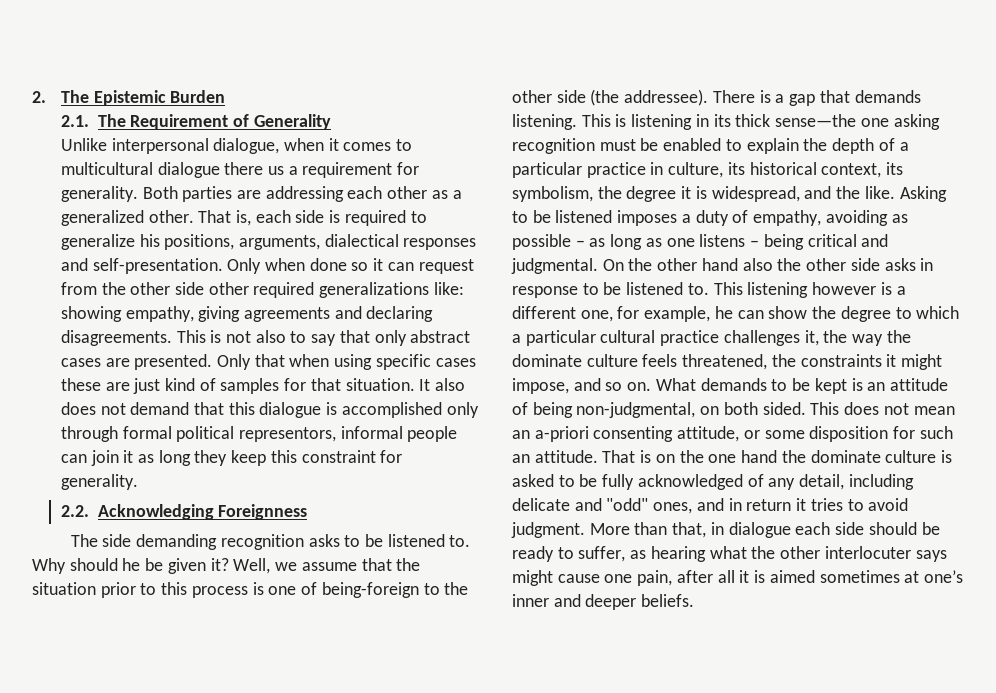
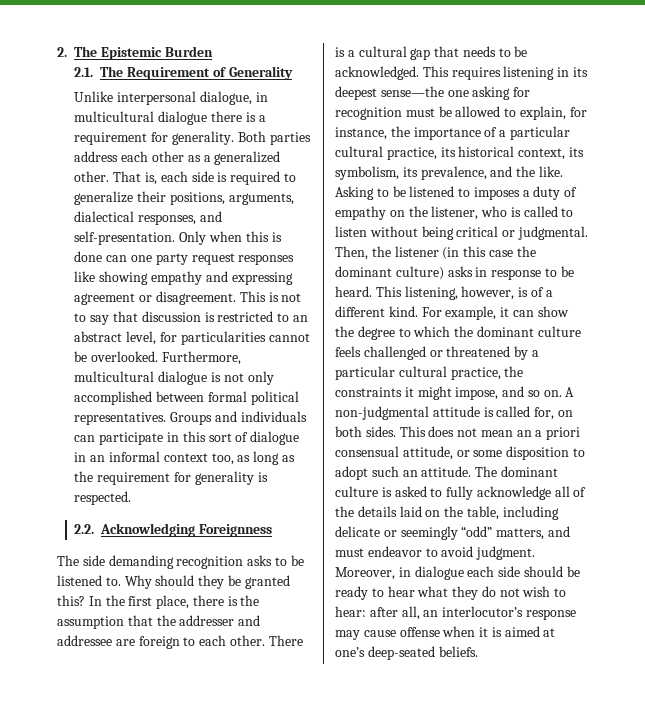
[283,138,413,151] when it comes to -> [255,92,268,102] in
[267,166,284,175] us -> [245,112,256,122] is
[236,186,344,202] are addressing -> [74,151,119,162] address
[139,234,160,247] his -> [137,191,167,202] their
[403,238,477,250] responses -> [138,214,197,225] responses,
[309,258,474,274] [60,282,464,298] [60,306,434,322] [60,330,172,346] done so it can request from the other side other required generalizations like: showing empathy, giving agreements and declaring disagreements. -> [245,231,282,242] [74,251,295,265] [74,271,293,285] [74,291,237,305] this is done can one party request responses like showing empathy and expressing agreement or disagreement.
[255,330,286,343] also -> (302, 297) none
[374,330,471,346] [60,354,476,370] [60,378,466,394] [60,402,479,418] [60,426,458,442] [60,450,403,466] [60,474,138,490] only abstract cases are presented. Only that when using specific cases these are just kind of samples for that situation. It also does not demand that this dialogue is accomplished only through formal political representors, informal people can join it as long they keep this constraint for generality. -> [141,311,308,322] [74,331,310,345] [74,351,242,365] [74,371,274,385] [74,391,299,405] [74,411,307,425] [74,431,300,445] [74,451,295,465] [74,471,268,485] [74,491,132,505] discussion is restricted to an abstract level, for particularities cannot be overlooked. Furthermore, multicultural dialogue is not only accomplished between formal political representatives. Groups and individuals can participate in this sort of dialogue in an informal context too, as long as the requirement for generality is respected.
[122,558,421,574] [32,582,469,598] [512,89,709,106] he be given it? Well, we assume that the situation prior to this process is one of being-foreign to the other side (the addressee). -> [198,575,290,589] [57,595,260,609] [57,615,261,629] [57,635,265,649] they be granted this? In the first place, there is the assumption that the addresser and addressee are foreign to each other.
(785, 98) none -> [358,46,407,57] cultural
[854,90,921,103] [512,114,627,130] demands listening. This is -> [462,46,528,57] [335,66,501,80] needs to be acknowledged. This requires
[735,114,771,127] thick -> [335,86,377,100] deepest
(940, 122) none -> [513,87,531,97] for
[663,138,909,154] [512,162,724,178] enabled to explain the depth of a particular practice in culture, -> [455,106,587,120] [335,126,570,140] [335,146,437,160] allowed to explain, for instance, the importance of a particular cultural practice,
[597,186,800,202] the degree it is widespread, -> [402,166,487,180] its prevalence,
(613, 216) none -> [458,188,471,197] to
[753,210,908,226] [512,234,889,250] [511,258,880,274] empathy, avoiding as possible – as long as one listens – being critical and judgmental. On the other hand also the other side -> [335,206,574,220] [335,226,588,240] [335,246,536,260] [335,266,444,280] empathy on the listener, who is called to listen without being critical or judgmental. Then, the listener (in this case the dominant culture)
[626,282,906,298] [512,306,733,322] listened to. This listening however is a different one, for example, he -> [335,286,553,300] [335,306,510,320] heard. This listening, however, is of a different kind. For example, it
[512,330,911,346] [512,354,768,370] a particular cultural practice challenges it, the way the dominate culture feels threatened, -> [454,326,581,337] [335,346,539,360] [335,366,501,380] the dominant culture feels challenged or threatened by a particular cultural practice,
[655,378,948,394] [512,402,696,418] What demands to be kept is an attitude of being non-judgmental, -> [565,387,575,397] [335,406,555,420] A non-judgmental attitude is called for,
[762,402,806,415] sided. -> [365,426,396,437] sides.
[534,426,674,442] a-priori consenting -> [535,427,581,440] [335,446,399,457] a priori consensual
[893,426,916,439] for -> [572,448,585,457] [335,466,368,480] to adopt
[602,450,952,463] [512,474,914,490] [512,498,909,514] [511,522,707,538] That is on the one hand the dominate culture is asked to be fully acknowledged of any detail, including delicate and "odd" ones, and in return it tries to avoid judgment. More than that, -> [475,466,558,477] [335,486,587,500] [335,506,559,520] [335,526,570,540] [335,546,536,560] [335,567,395,580] The dominant culture is asked to fully acknowledge all of the details laid on the table, including delicate or seemingly “odd” matters, and must endeavor to avoid judgment. Moreover,
[578,546,947,562] [512,570,735,586] suffer, as hearing what the other interlocuter says might cause one pain, after all -> [387,586,567,600] [335,606,576,620] [335,626,476,640] hear what they do not wish to hear: after all, an interlocutor’s response may cause offense when
[819,570,900,583] sometimes -> (540, 631) none
[512,594,637,610] inner and deeper -> [367,646,435,660] deep-seated

